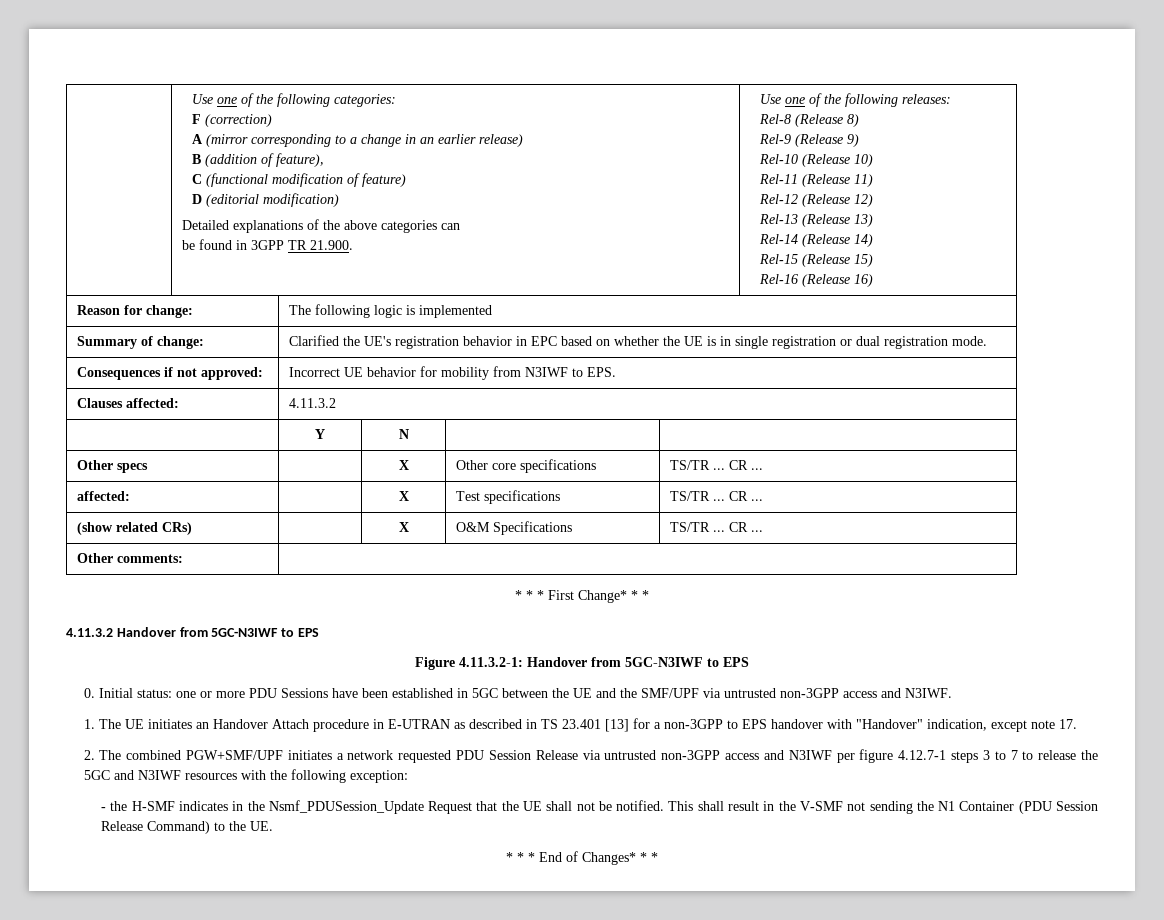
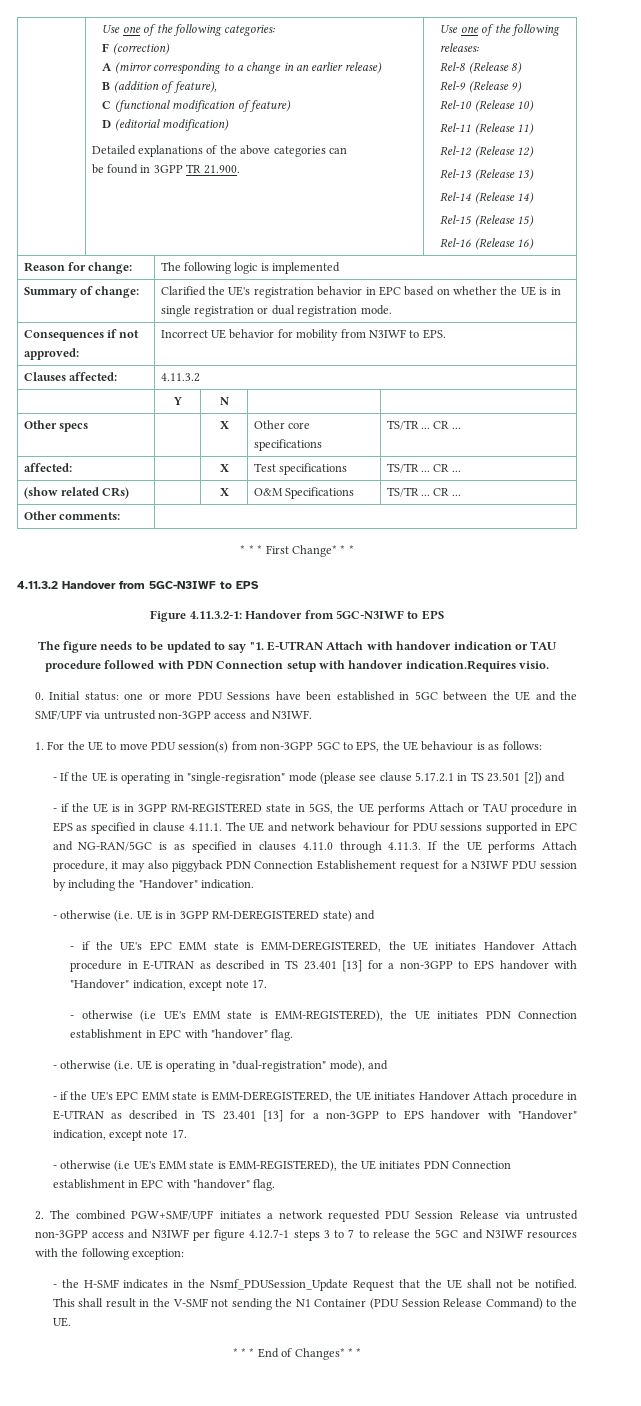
(749, 662) none -> [37,641,558,653] [44,660,550,672] // The figure needs to be updated to say "1. E-UTRAN Attach with handover indication or TAU procedure followed with PDN Connection setup with handover indication.Requires visio.
[98,719,209,729] The UE initiates an -> [47,741,542,753] [52,772,565,784] [52,803,578,815] [52,822,577,834] [52,841,577,853] [52,860,577,872] [52,879,255,891] [52,910,375,922] [70,941,477,952] For the UE to move PDU session(s) from non-3GPP 5GC to EPS, the UE behaviour is as follows: // - If the UE is operating in "single-regisration" mode (please see clause 5.17.2.1 in TS 23.501 [2]) and // - if the UE is in 3GPP RM-REGISTERED state in 5GS, the UE performs Attach or TAU procedure in EPS as specified in clause 4.11.1. The UE and network behaviour for PDU sessions supported in EPC and NG-RAN/5GC is as specified in clauses 4.11.0 through 4.11.3. If the UE performs Attach procedure, it may also piggyback PDN Connection Establishement request for a N3IWF PDU session by including the "Handover" indication. // - otherwise (i.e. UE is in 3GPP RM-DEREGISTERED state) and // - if the UE's EPC EMM state is EMM-DEREGISTERED, the UE initiates
(1077, 724) none -> [70,1010,577,1022] [70,1029,294,1041] [52,1060,388,1072] [52,1091,578,1103] [52,1110,577,1122] [52,1129,187,1141] [52,1160,512,1172] [52,1179,276,1191] // - otherwise (i.e UE's EMM state is EMM-REGISTERED), the UE initiates PDN Connection establishment in EPC with "handover" flag. // - otherwise (i.e. UE is operating in "dual-registration" mode), and // - if the UE's EPC EMM state is EMM-DEREGISTERED, the UE initiates Handover Attach procedure in E-UTRAN as described in TS 23.401 [13] for a non-3GPP to EPS handover with "Handover" indication, except note 17. // - otherwise (i.e UE's EMM state is EMM-REGISTERED), the UE initiates PDN Connection establishment in EPC with "handover" flag.

